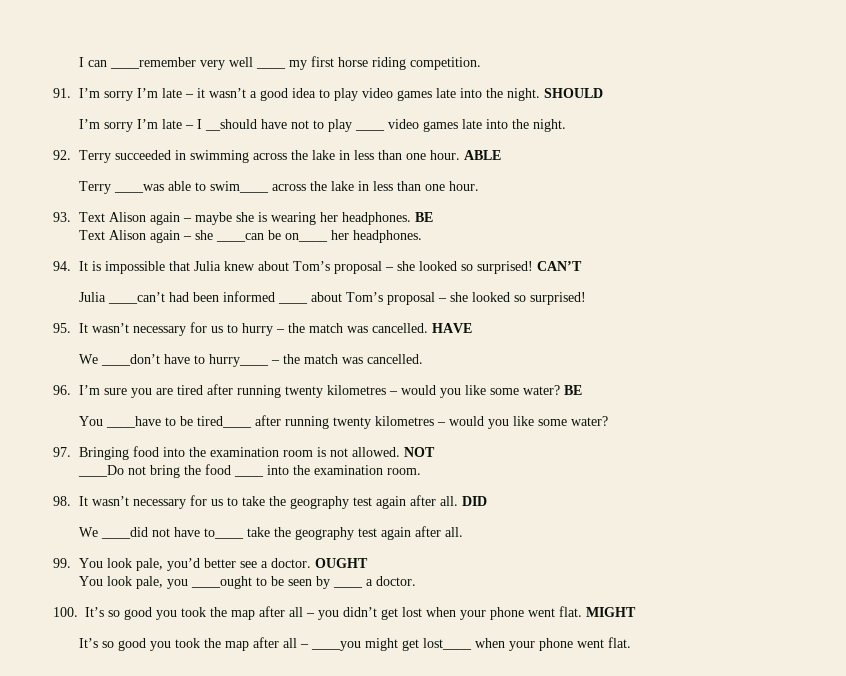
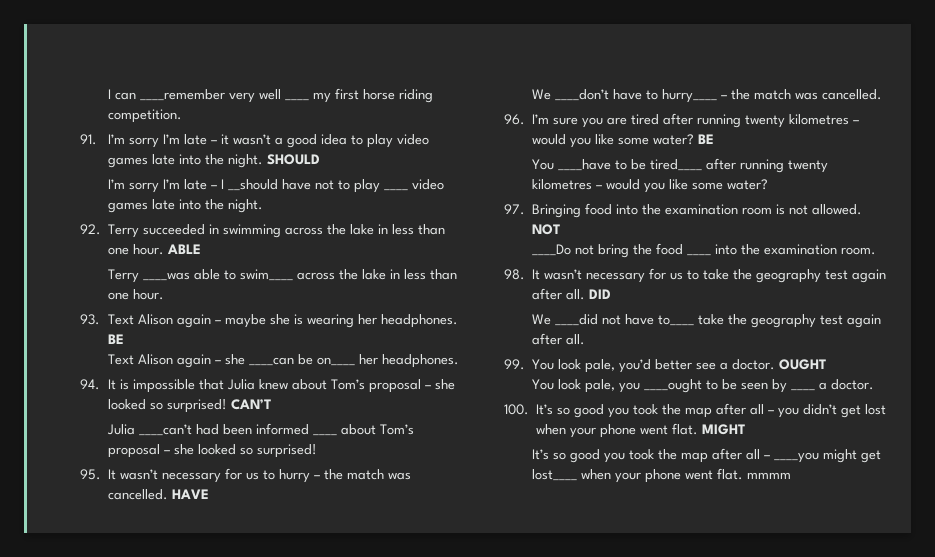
(631, 642) none -> [746,472,791,479] mmmm

